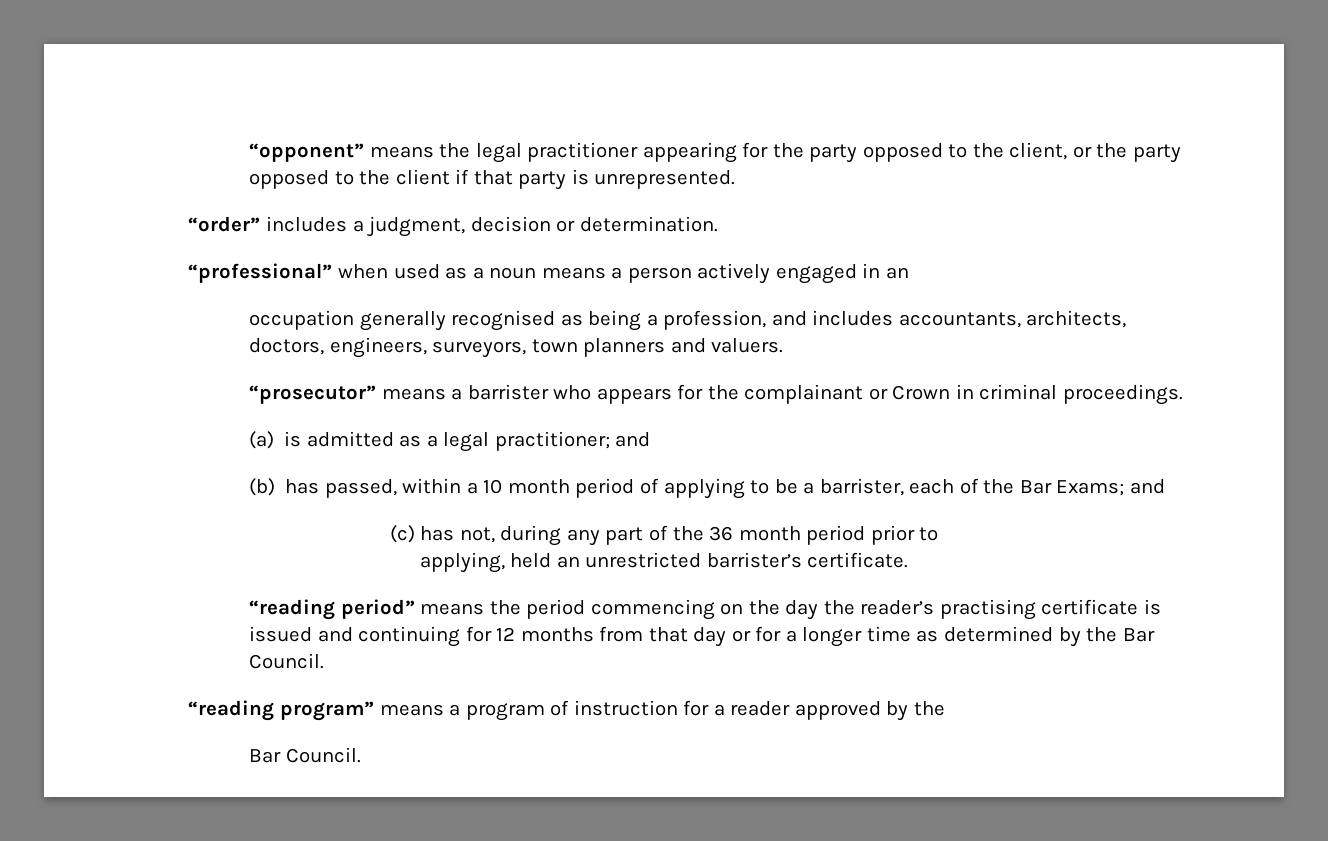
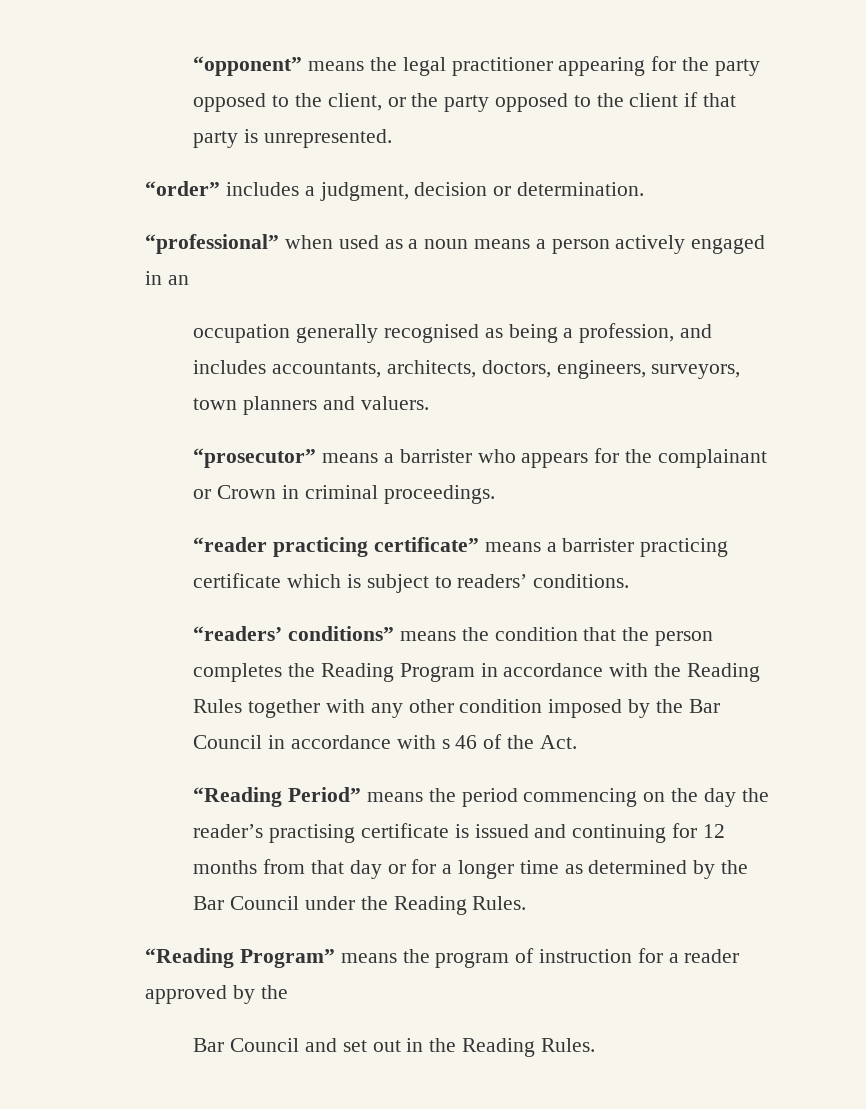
[248,431,651,452] [248,478,1165,499] [389,525,939,546] [419,552,909,573] [248,599,415,620] (a) is admitted as a legal practitioner; and // (b) has passed, within a 10 month period of applying to be a barrister, each of the Bar Exams; and // (c) has not, during any part of the 36 month period prior to // applying, held an unrestricted barrister’s certificate. // “reading period” -> [193,537,729,557] [193,573,630,593] [193,626,713,646] [193,663,760,682] [193,699,720,718] [193,734,577,749] [193,787,362,807] “reader practicing certificate” means a barrister practicing certificate which is subject to readers’ conditions. // “readers’ conditions” means the condition that the person completes the Reading Program in accordance with the Reading Rules together with any other condition imposed by the Bar Council in accordance with s 46 of the Act. // “Reading Period”
[248,653,324,669] [188,700,461,721] Council. // “reading program” means a -> [230,896,527,915] [145,948,430,968] Council under the Reading Rules. // “Reading Program” means the
[285,747,361,763] Council. -> [230,1038,595,1057] Council and set out in the Reading Rules.

